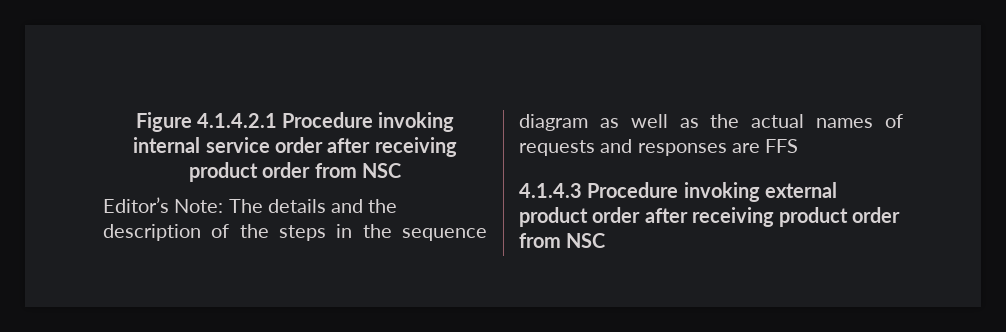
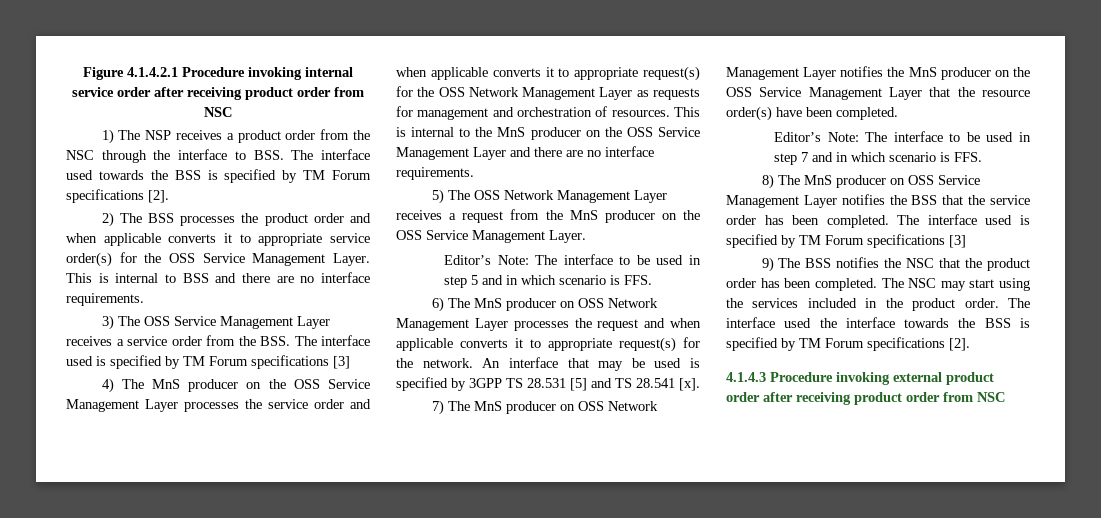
[103,197,398,213] [103,224,487,241] [519,114,903,131] [519,139,799,156] Editor’s Note: The details and the description of the steps in the sequence diagram as well as the actual names of requests and responses are FFS -> [101,129,370,144] [66,149,370,163] [66,169,371,183] [66,189,169,203] [101,212,372,227] [66,233,370,246] [66,252,370,267] [66,272,370,283] [66,293,144,306] [101,315,330,330] [66,335,370,346] [66,355,350,369] [101,378,371,393] [66,399,371,412] [396,66,700,81] [396,86,700,100] [396,106,700,120] [396,127,700,140] [396,146,654,160] [396,167,474,180] [431,189,667,204] [396,209,700,223] [396,230,586,243] [444,254,701,265] [444,275,653,288] [431,297,658,312] [396,318,701,331] [396,337,700,352] [396,357,700,371] [396,377,700,391] [431,400,658,415] [726,66,1030,80] [726,87,1030,100] [726,106,898,121] [774,131,1031,142] [774,152,983,165] [761,174,980,189] [726,194,1030,208] [726,214,1030,228] [726,234,966,248] [761,257,1030,272] [726,278,1030,291] [726,298,1030,311] [726,317,1030,328] [726,337,970,351] 1) The NSP receives a product order from the NSC through the interface to BSS. The interface used towards the BSS is specified by TM Forum specifications [2]. // 2) The BSS processes the product order and when applicable converts it to appropriate service order(s) for the OSS Service Management Layer. This is internal to BSS and there are no interface requirements. // 3) The OSS Service Management Layer receives a service order from the BSS. The interface used is specified by TM Forum specifications [3] // 4) The MnS producer on the OSS Service Management Layer processes the service order and when applicable converts it to appropriate request(s) for the OSS Network Management Layer as requests for management and orchestration of resources. This is internal to the MnS producer on the OSS Service Management Layer and there are no interface requirements. // 5) The OSS Network Management Layer receives a request from the MnS producer on the OSS Service Management Layer. // Editor’s Note: The interface to be used in step 5 and in which scenario is FFS. // 6) The MnS producer on OSS Network Management Layer processes the request and when applicable converts it to appropriate request(s) for the network. An interface that may be used is specified by 3GPP TS 28.531 [5] and TS 28.541 [x]. // 7) The MnS producer on OSS Network Management Layer notifies the MnS producer on the OSS Service Management Layer that the resource order(s) have been completed. // Editor’s Note: The interface to be used in step 7 and in which scenario is FFS. // 8) The MnS producer on OSS Service Management Layer notifies the BSS that the service order has been completed. The interface used is specified by TM Forum specifications [3] // 9) The BSS notifies the NSC that the product order has been completed. The NSC may start using the services included in the product order. The interface used the interface towards the BSS is specified by TM Forum specifications [2].

